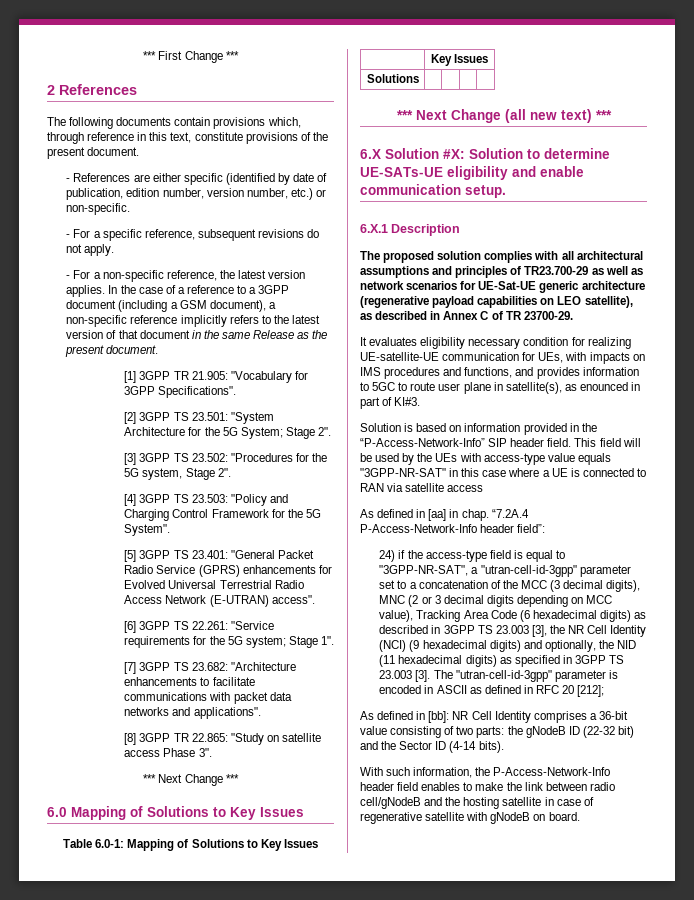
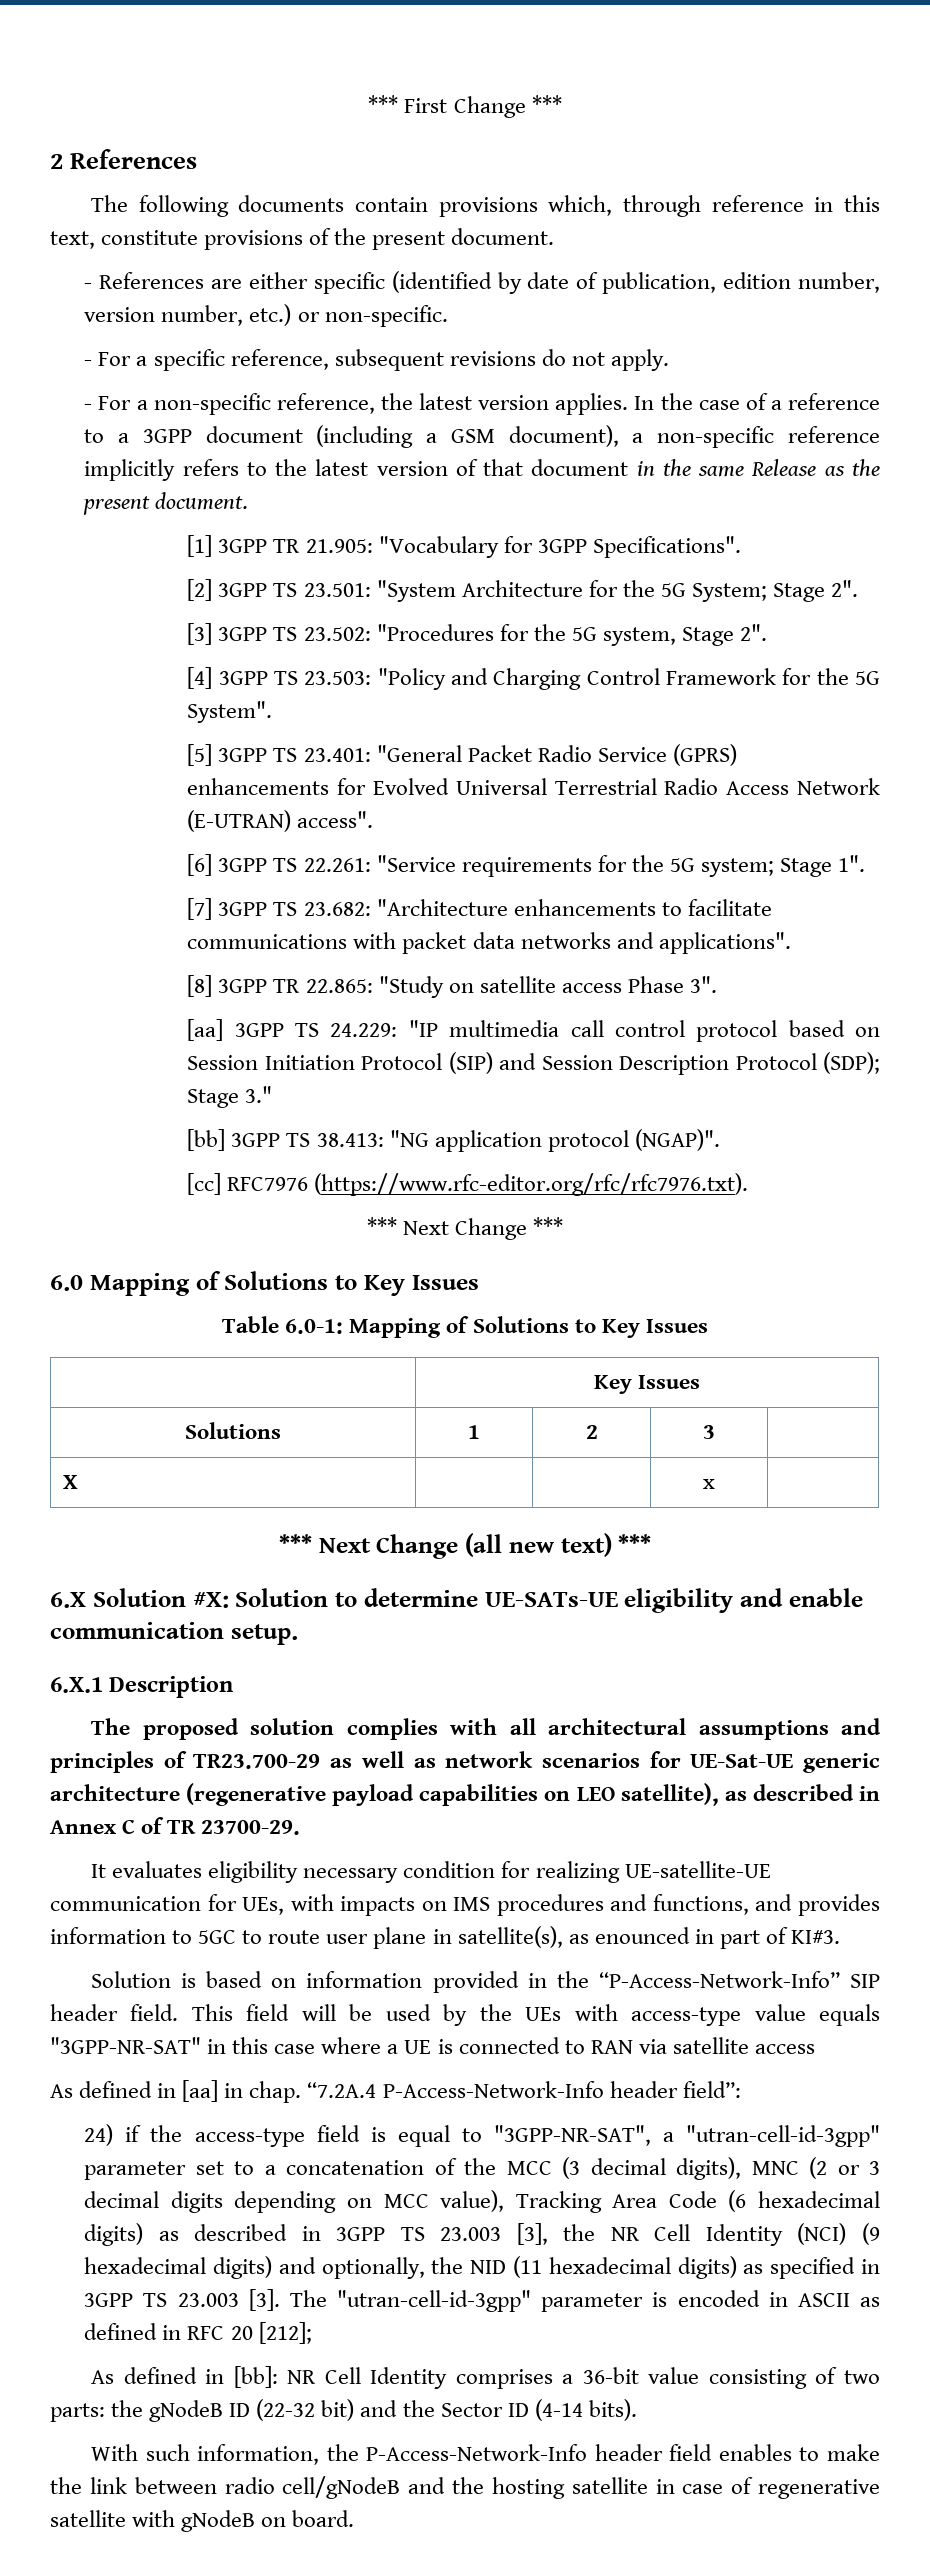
(212, 752) none -> [187,1019,880,1042] [187,1052,880,1075] [187,1086,273,1108] [187,1129,720,1152] [187,1173,749,1196] // [aa] 3GPP TS 24.229: "IP multimedia call control protocol based on Session Initiation Protocol (SIP) and Session Description Protocol (SDP); Stage 3." // [bb] 3GPP TS 38.413: "NG application protocol (NGAP)". // [cc] RFC7976 (https://www.rfc-editor.org/rfc/rfc7976.txt).
(419, 78) | | -> [468,1425,480,1439] [585,1425,598,1439] [703,1425,715,1439] [63,1475,79,1489] [703,1479,715,1489] 1 | 2 | 3 | // X | | | x

